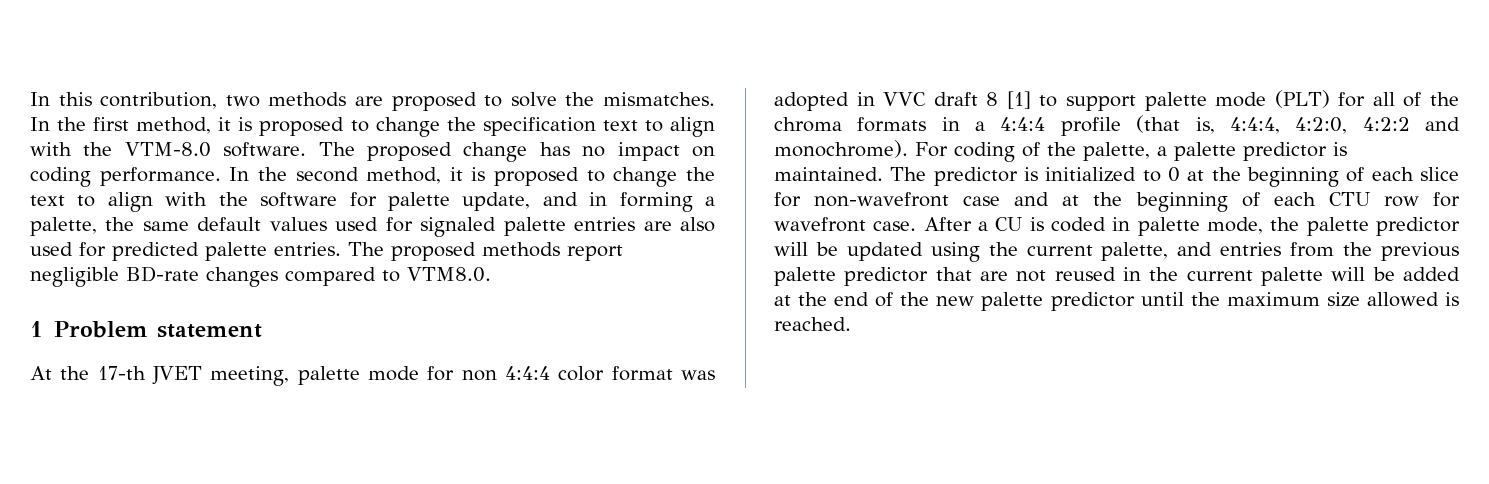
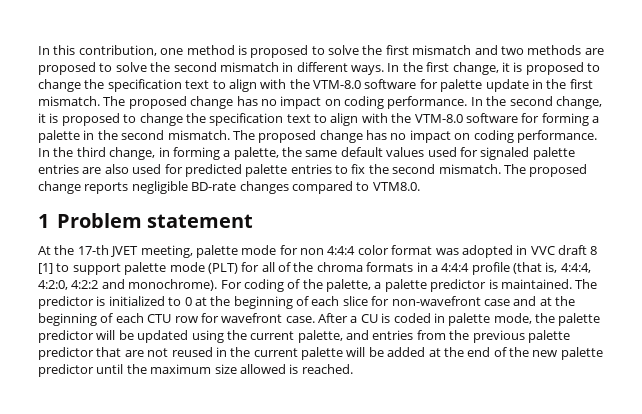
(218, 100) none -> [160,45,498,58] one method is proposed to solve the first mismatch and
[603,92,716,106] mismatches. -> [173,62,384,75] second mismatch in different ways.
[136,117,212,134] method, -> [452,62,499,75] change,
[223,142,307,157] software. -> [364,79,593,92] [38,96,100,106] software for palette update in the first mismatch.
[366,167,715,187] [30,192,578,212] method, it is proposed to change the text to align with the software for palette update, and -> [555,96,602,109] [38,113,599,126] [38,130,597,143] [38,147,156,160] change, it is proposed to change the specification text to align with the VTM-8.0 software for forming a palette in the second mismatch. The proposed change has no impact on coding performance. In the third change,
[274,242,623,261] entries. The proposed methods report -> [290,164,588,177] [38,181,129,194] entries to fix the second mismatch. The proposed change reports

